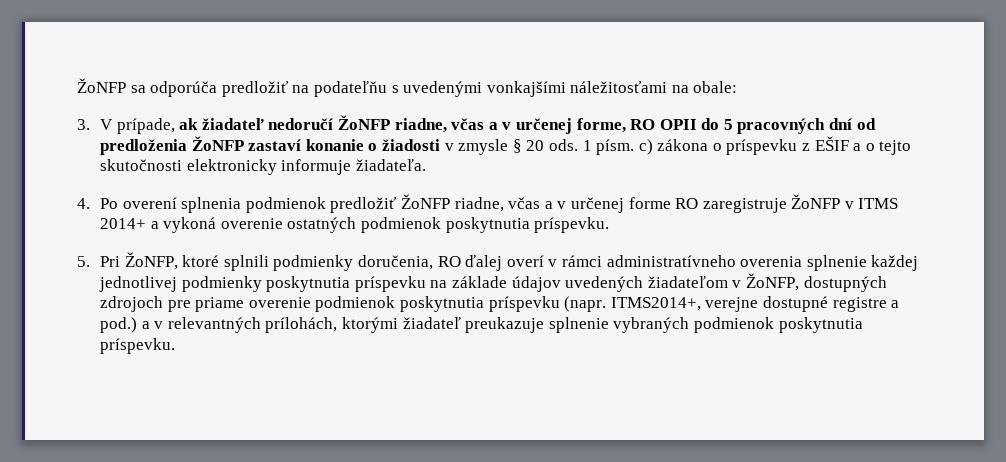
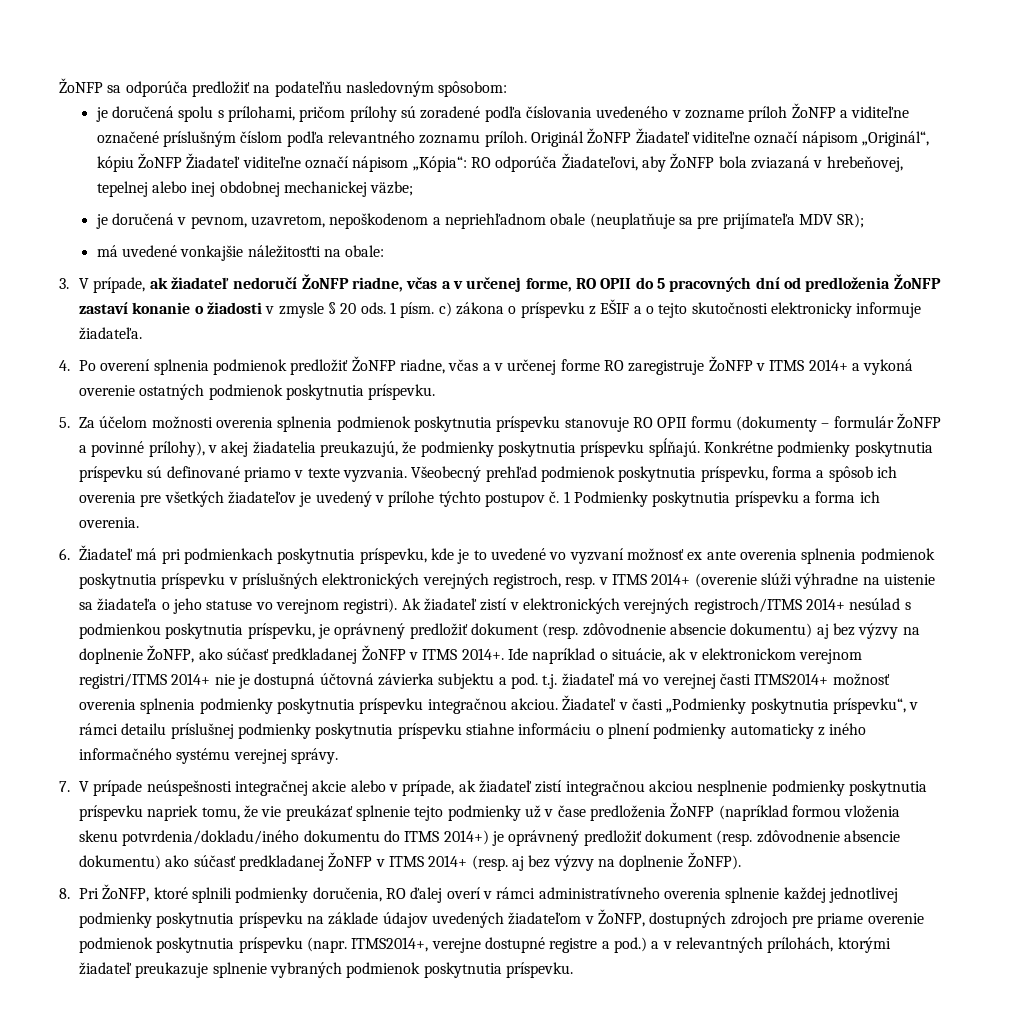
[391,81,668,97] s uvedenými vonkajšími náležitosťami -> [345,81,508,97] [95,103,910,122] [96,128,929,147] [96,153,903,172] [96,181,414,197] [95,213,865,229] [96,245,321,261] nasledovným spôsobom: // je doručená spolu s prílohami, pričom prílohy sú zoradené podľa číslovania uvedeného v zozname príloh ŽoNFP a viditeľne označené príslušným číslom podľa relevantného zoznamu príloh. Originál ŽoNFP Žiadateľ viditeľne označí nápisom „Originál“, kópiu ŽoNFP Žiadateľ viditeľne označí nápisom „Kópia“: RO odporúča Žiadateľovi, aby ŽoNFP bola zviazaná v hrebeňovej, tepelnej alebo inej obdobnej mechanickej väzbe; // je doručená v pevnom, uzavretom, nepoškodenom a nepriehľadnom obale (neuplatňuje sa pre prijímateľa MDV SR); // má uvedené vonkajšie náležitosťti
(90, 261) none -> [79,413,941,432] [79,438,933,457] [79,466,897,482] [79,491,880,507] [79,517,140,528] [59,545,935,564] [79,573,935,589] [79,598,911,614] [79,623,920,639] [79,645,863,664] [79,673,890,689] [79,695,919,714] [79,723,867,739] [79,748,339,764] [59,780,927,796] [79,802,901,821] [79,830,900,846] [79,852,741,871] [59,888,70,899] Za účelom možnosti overenia splnenia podmienok poskytnutia príspevku stanovuje RO OPII formu (dokumenty – formulár ŽoNFP a povinné prílohy), v akej žiadatelia preukazujú, že podmienky poskytnutia príspevku spĺňajú. Konkrétne podmienky poskytnutia príspevku sú definované priamo v texte vyzvania. Všeobecný prehľad podmienok poskytnutia príspevku, forma a spôsob ich overenia pre všetkých žiadateľov je uvedený v prílohe týchto postupov č. 1 Podmienky poskytnutia príspevku a forma ich overenia. // 6. Žiadateľ má pri podmienkach poskytnutia príspevku, kde je to uvedené vo vyzvaní možnosť ex ante overenia splnenia podmienok poskytnutia príspevku v príslušných elektronických verejných registroch, resp. v ITMS 2014+ (overenie slúži výhradne na uistenie sa žiadateľa o jeho statuse vo verejnom registri). Ak žiadateľ zistí v elektronických verejných registroch/ITMS 2014+ nesúlad s podmienkou poskytnutia príspevku, je oprávnený predložiť dokument (resp. zdôvodnenie absencie dokumentu) aj bez výzvy na doplnenie ŽoNFP, ako súčasť predkladanej ŽoNFP v ITMS 2014+. Ide napríklad o situácie, ak v elektronickom verejnom registri/ITMS 2014+ nie je dostupná účtovná závierka subjektu a pod. t.j. žiadateľ má vo verejnej časti ITMS2014+ možnosť overenia splnenia podmienky poskytnutia príspevku integračnou akciou. Žiadateľ v časti „Podmienky poskytnutia príspevku“, v rámci detailu príslušnej podmienky poskytnutia príspevku stiahne informáciu o plnení podmienky automaticky z iného informačného systému verejnej správy. // 7. V prípade neúspešnosti integračnej akcie alebo v prípade, ak žiadateľ zistí integračnou akciou nesplnenie podmienky poskytnutia príspevku napriek tomu, že vie preukázať splnenie tejto podmienky už v čase predloženia ŽoNFP (napríklad formou vloženia skenu potvrdenia/dokladu/iného dokumentu do ITMS 2014+) je oprávnený predložiť dokument (resp. zdôvodnenie absencie dokumentu) ako súčasť predkladanej ŽoNFP v ITMS 2014+ (resp. aj bez výzvy na doplnenie ŽoNFP). // 8.

